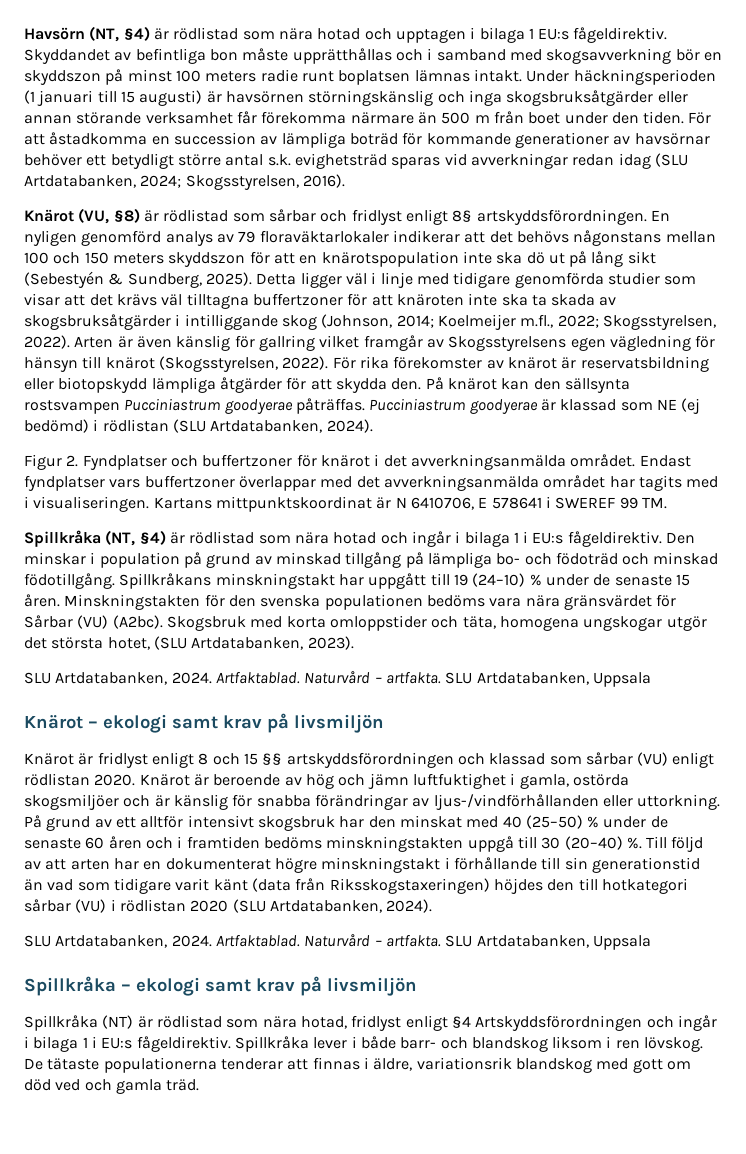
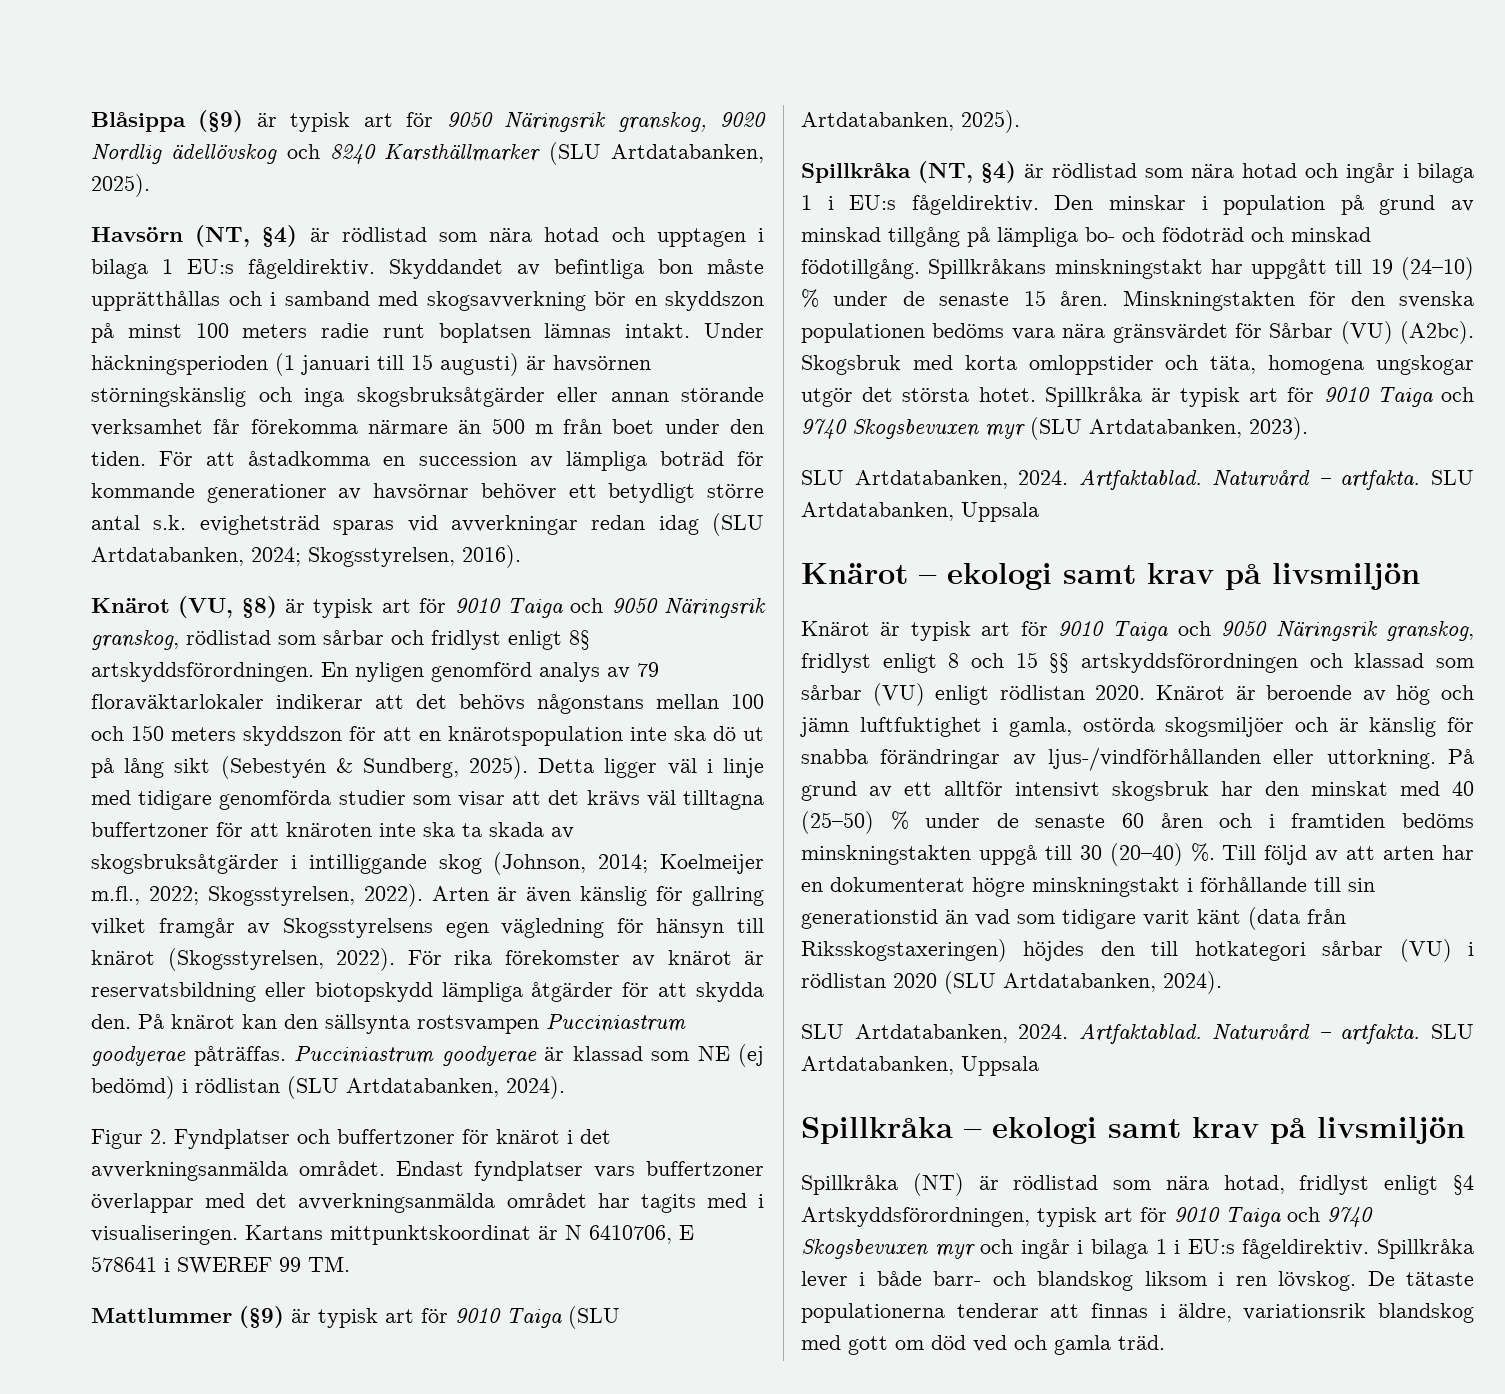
(24, 33) none -> [91,110,767,132] [91,142,764,165] [91,174,150,197] Blåsippa (§9) är typisk art för 9050 Näringsrik granskog, 9020 Nordlig ädellövskog och 8240 Karsthällmarker (SLU Artdatabanken, 2025). //
(159, 216) none -> [313,598,767,618] [91,630,179,650] typisk art för 9010 Taiga och 9050 Näringsrik granskog,
(667, 503) none -> [91,1306,620,1329] [801,110,1020,133] // Mattlummer (§9) är typisk art för 9010 Taiga (SLU Artdatabanken, 2025).
[107,637,150,650] hotet, -> [978,387,1474,407] [801,419,1025,439] hotet. Spillkråka är typisk art för 9010 Taiga och 9740 Skogsbevuxen myr
(94, 759) none -> [910,621,1474,641] typisk art för 9010 Taiga och 9050 Näringsrik granskog,
[475,1015,643,1031] Artskyddsförordningen -> [801,1207,1373,1227] [801,1239,975,1259] Artskyddsförordningen, typisk art för 9010 Taiga och 9740 Skogsbevuxen myr

